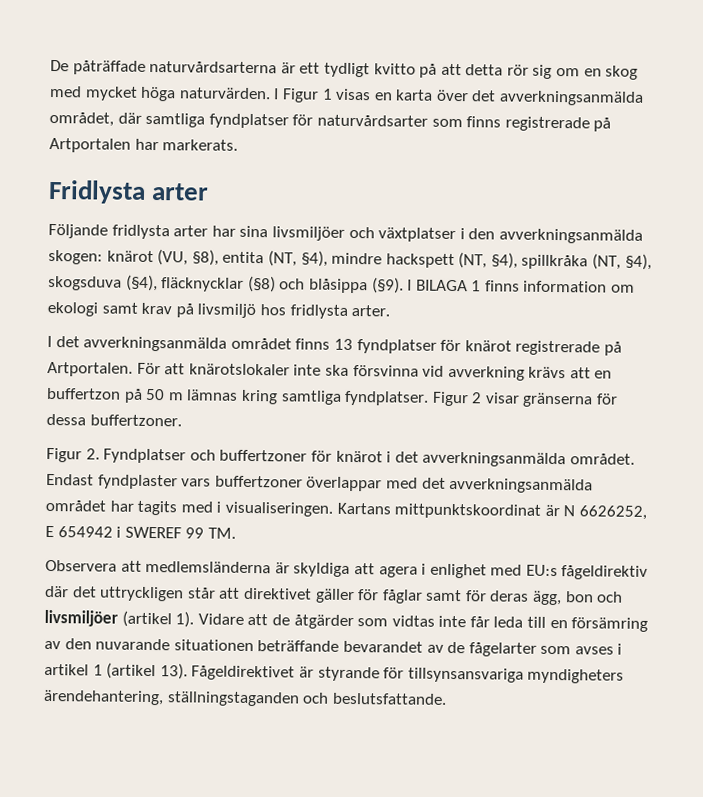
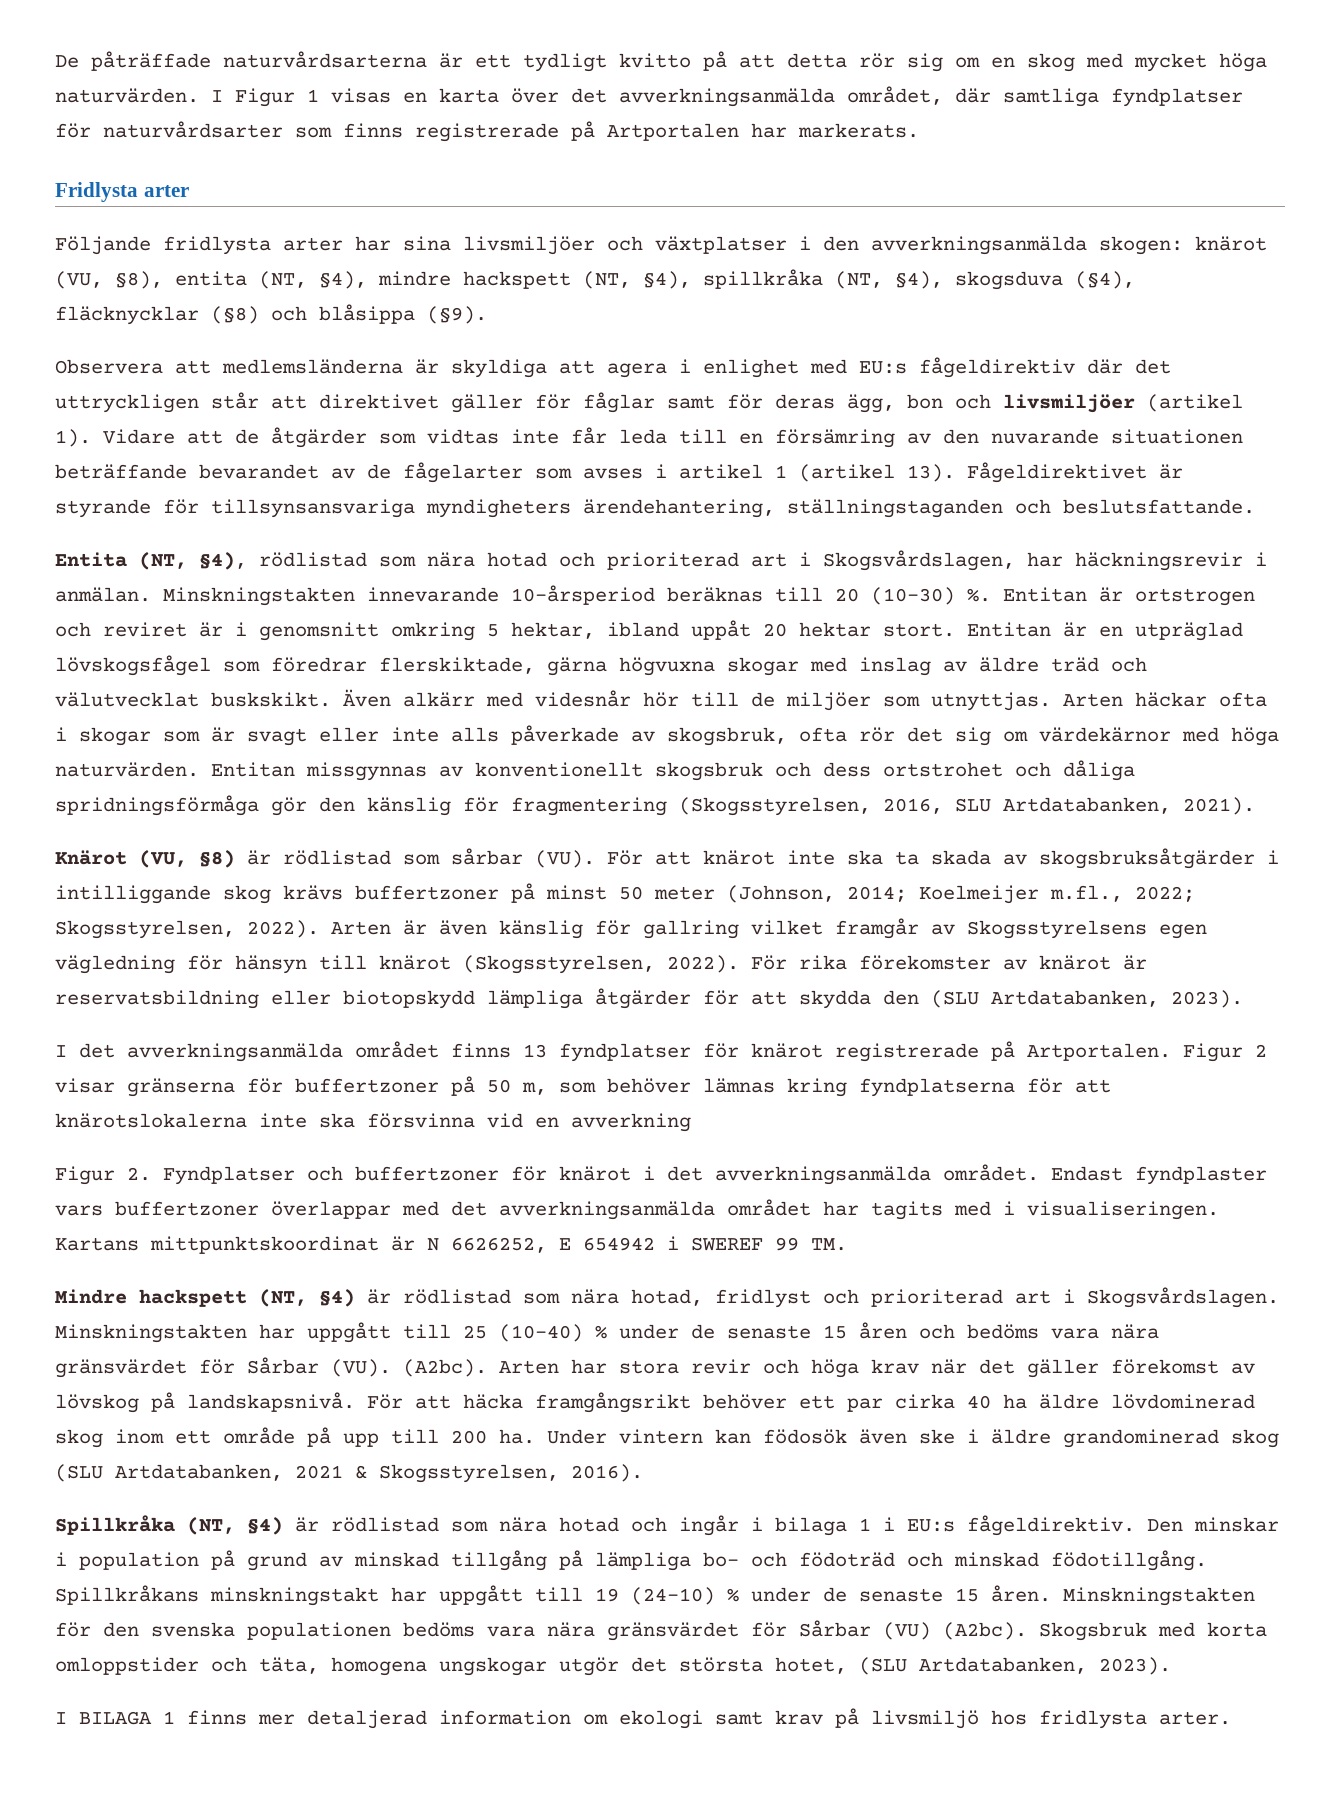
[407,279,636,293] [47,301,391,319] [47,335,622,356] [47,361,613,381] [46,387,619,408] [46,413,182,427] [46,447,635,468] [46,473,594,494] [45,499,647,520] [45,525,236,539] I BILAGA 1 finns information om ekologi samt krav på livsmiljö hos fridlysta arter. // I det avverkningsanmälda området finns 13 fyndplatser för knärot registrerade på Artportalen. För att knärotslokaler inte ska försvinna vid avverkning krävs att en buffertzon på 50 m lämnas kring samtliga fyndplatser. Figur 2 visar gränserna för dessa buffertzoner. // Figur 2. Fyndplatser och buffertzoner för knärot i det avverkningsanmälda området. Endast fyndplaster vars buffertzoner överlappar med det avverkningsanmälda området har tagits med i visualiseringen. Kartans mittpunktskoordinat är N 6626252, E 654942 i SWEREF 99 TM. -> (487, 315) none
(447, 698) none -> [55,550,1267,571] [55,585,1255,606] [55,620,1243,641] [55,655,1147,676] [55,689,1267,711] [55,725,1279,746] [55,760,1135,781] [55,795,1255,816] [55,848,1279,869] [55,883,1195,904] [55,918,1207,939] [55,955,1147,974] [55,988,1243,1009] [55,1041,1267,1062] [55,1076,1111,1097] [55,1113,691,1132] [55,1164,1267,1185] [55,1199,1219,1220] [55,1236,847,1254] [55,1287,1279,1308] [55,1322,1159,1343] [55,1357,1255,1378] [55,1392,1255,1413] [55,1427,1279,1448] [55,1464,643,1483] [55,1515,1279,1536] [55,1550,1207,1571] [55,1585,1255,1606] [55,1620,1267,1641] [55,1657,1171,1676] [55,1708,1231,1729] // Entita (NT, §4), rödlistad som nära hotad och prioriterad art i Skogsvårdslagen, har häckningsrevir i anmälan. Minskningstakten innevarande 10-årsperiod beräknas till 20 (10-30) %. Entitan är ortstrogen och reviret är i genomsnitt omkring 5 hektar, ibland uppåt 20 hektar stort. Entitan är en utpräglad lövskogsfågel som föredrar flerskiktade, gärna högvuxna skogar med inslag av äldre träd och välutvecklat buskskikt. Även alkärr med videsnår hör till de miljöer som utnyttjas. Arten häckar ofta i skogar som är svagt eller inte alls påverkade av skogsbruk, ofta rör det sig om värdekärnor med höga naturvärden. Entitan missgynnas av konventionellt skogsbruk och dess ortstrohet och dåliga spridningsförmåga gör den känslig för fragmentering (Skogsstyrelsen, 2016, SLU Artdatabanken, 2021). // Knärot (VU, §8) är rödlistad som sårbar (VU). För att knärot inte ska ta skada av skogsbruksåtgärder i intilliggande skog krävs buffertzoner på minst 50 meter (Johnson, 2014; Koelmeijer m.fl., 2022; Skogsstyrelsen, 2022). Arten är även känslig för gallring vilket framgår av Skogsstyrelsens egen vägledning för hänsyn till knärot (Skogsstyrelsen, 2022). För rika förekomster av knärot är reservatsbildning eller biotopskydd lämpliga åtgärder för att skydda den (SLU Artdatabanken, 2023). // I det avverkningsanmälda området finns 13 fyndplatser för knärot registrerade på Artportalen. Figur 2 visar gränserna för buffertzoner på 50 m, som behöver lämnas kring fyndplatserna för att knärotslokalerna inte ska försvinna vid en avverkning // Figur 2. Fyndplatser och buffertzoner för knärot i det avverkningsanmälda området. Endast fyndplaster vars buffertzoner överlappar med det avverkningsanmälda området har tagits med i visualiseringen. Kartans mittpunktskoordinat är N 6626252, E 654942 i SWEREF 99 TM. // Mindre hackspett (NT, §4) är rödlistad som nära hotad, fridlyst och prioriterad art i Skogsvårdslagen. Minskningstakten har uppgått till 25 (10-40) % under de senaste 15 åren och bedöms vara nära gränsvärdet för Sårbar (VU). (A2bc). Arten har stora revir och höga krav när det gäller förekomst av lövskog på landskapsnivå. För att häcka framgångsrikt behöver ett par cirka 40 ha äldre lövdominerad skog inom ett område på upp till 200 ha. Under vintern kan födosök även ske i äldre grandominerad skog (SLU Artdatabanken, 2021 & Skogsstyrelsen, 2016). // Spillkråka (NT, §4) är rödlistad som nära hotad och ingår i bilaga 1 i EU:s fågeldirektiv. Den minskar i population på grund av minskad tillgång på lämpliga bo- och födoträd och minskad födotillgång. Spillkråkans minskningstakt har uppgått till 19 (24-10) % under de senaste 15 åren. Minskningstakten för den svenska populationen bedöms vara nära gränsvärdet för Sårbar (VU) (A2bc). Skogsbruk med korta omloppstider och täta, homogena ungskogar utgör det största hotet, (SLU Artdatabanken, 2023). // I BILAGA 1 finns mer detaljerad information om ekologi samt krav på livsmiljö hos fridlysta arter.

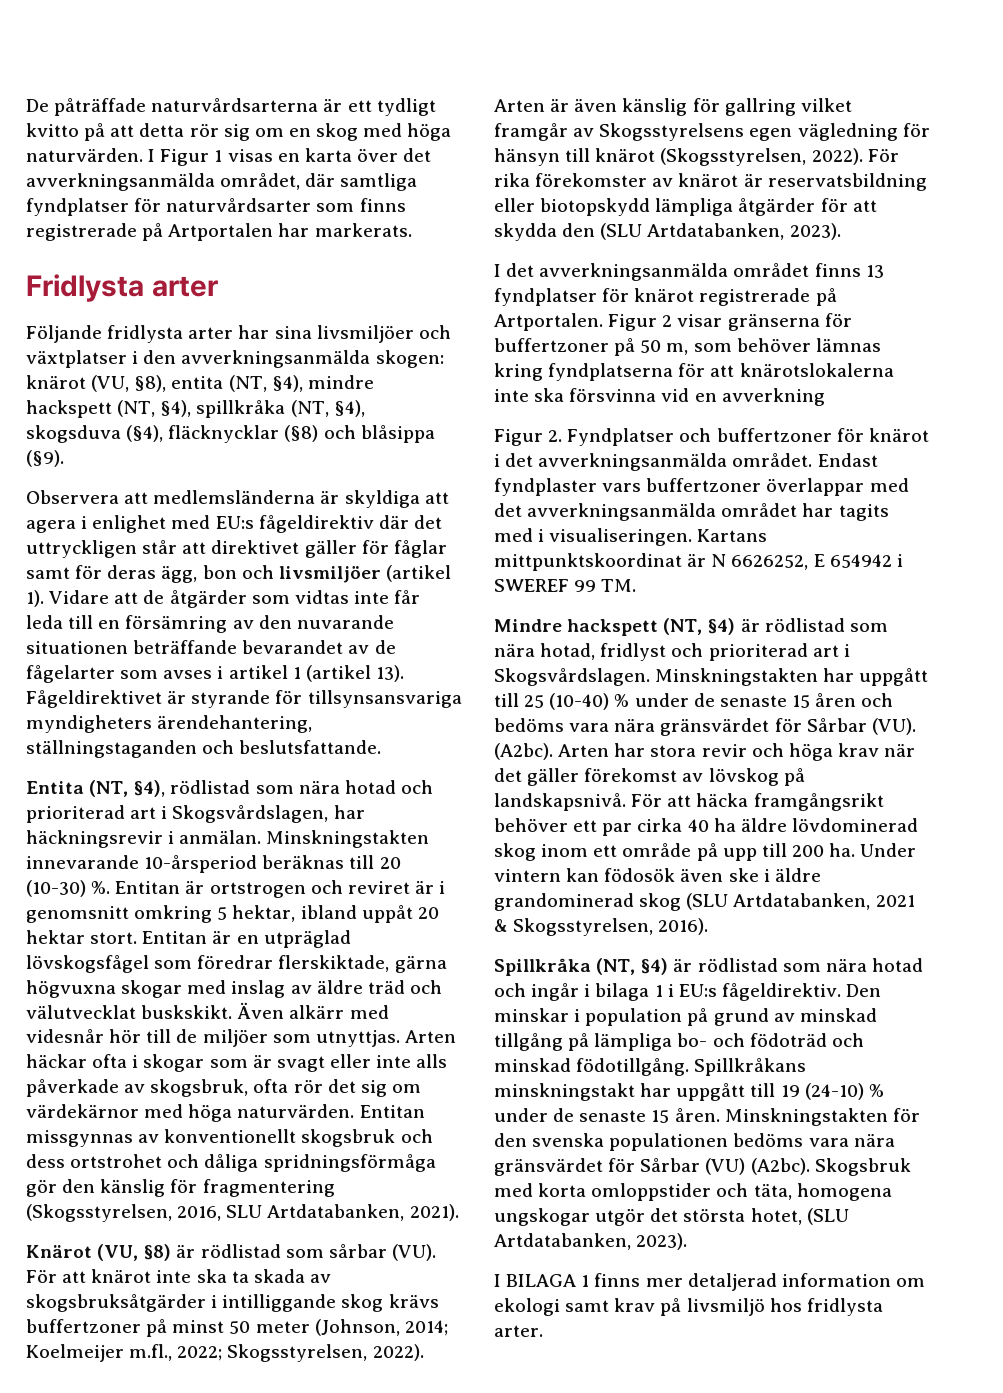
[1134,53,1207,72] mycket -> (403, 130) none

